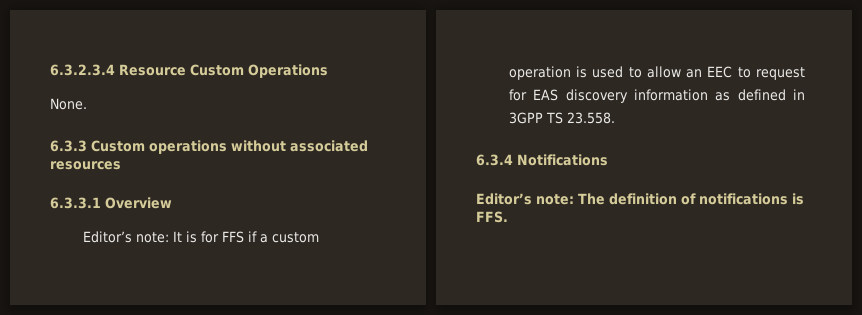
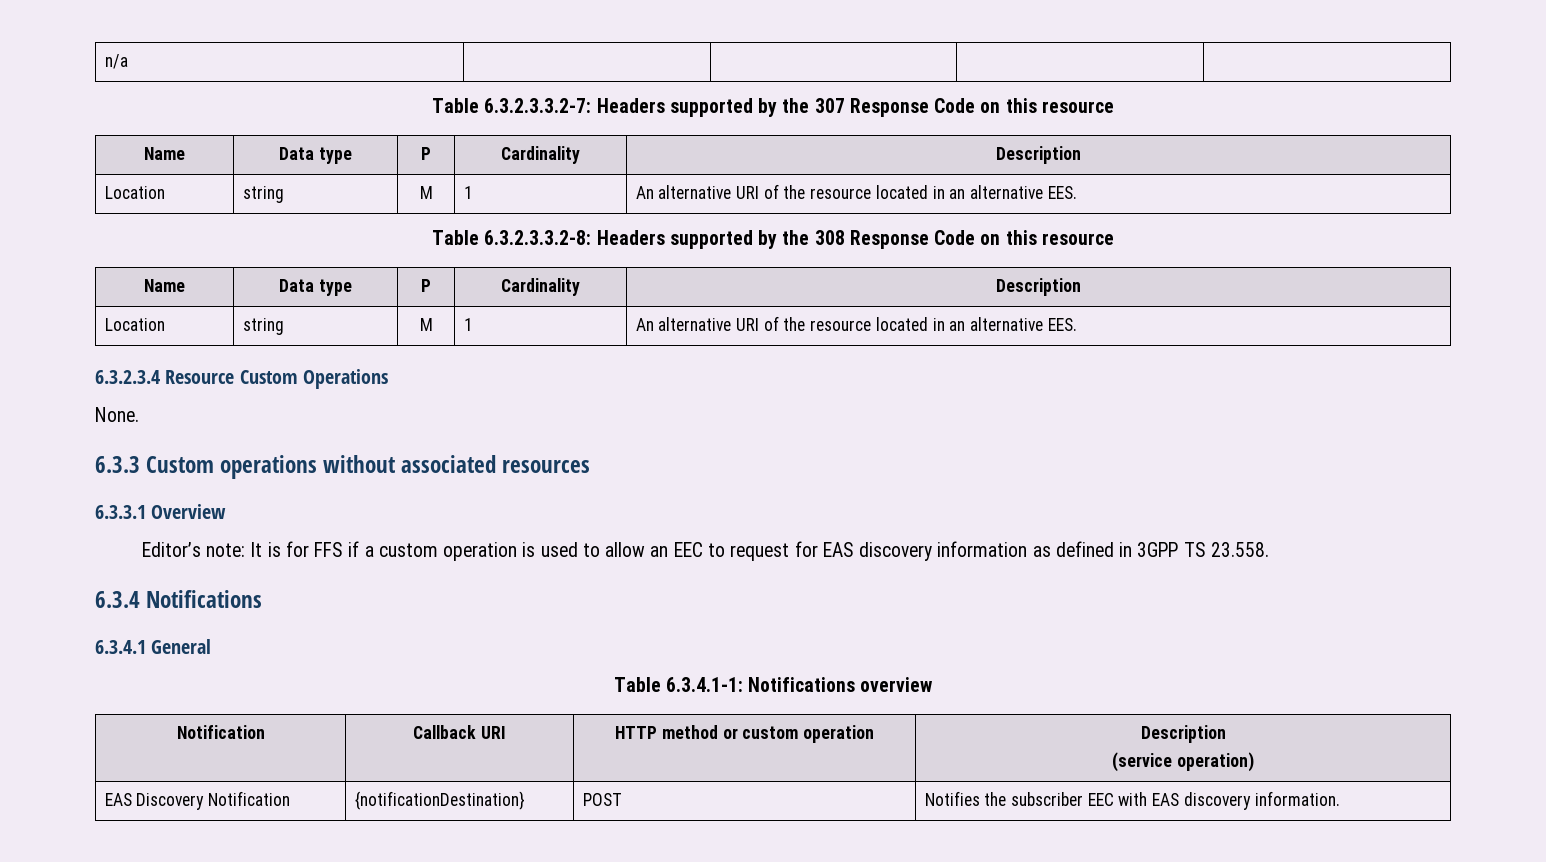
(50, 70) none -> [104,54,128,69] [432,98,1114,117] [144,147,185,160] [279,147,352,164] [421,147,431,160] [501,146,580,164] [996,146,1081,164] [104,186,165,199] [242,186,284,203] [419,186,433,199] [463,186,473,199] [635,184,1077,199] [432,230,1114,249] [144,279,185,292] [279,279,352,296] [421,279,431,292] [501,278,580,296] [996,278,1081,296] [104,318,165,331] [242,318,284,335] [419,318,433,331] [463,318,473,331] [635,316,1077,331] n/a | | | | // Table 6.3.2.3.3.2-7: Headers supported by the 307 Response Code on this resource // Name | Data type | P | Cardinality | Description // Location | string | M | 1 | An alternative URI of the resource located in an alternative EES. // Table 6.3.2.3.3.2-8: Headers supported by the 308 Response Code on this resource // Name | Data type | P | Cardinality | Description // Location | string | M | 1 | An alternative URI of the resource located in an alternative EES. //
[476,193,804,205] [476,211,508,223] Editor’s note: The definition of notifications is FFS. -> [95,639,212,654] [613,677,933,692] [176,725,265,739] [413,725,506,739] [615,725,874,743] [1140,725,1226,743] [1112,752,1254,772] [104,791,290,810] [354,791,525,810] [582,793,622,806] [924,791,1340,810] 6.3.4.1 General // Table 6.3.4.1-1: Notifications overview // Notification | Callback URI | HTTP method or custom operation | Description // (service operation) // EAS Discovery Notification | {notificationDestination} | POST | Notifies the subscriber EEC with EAS discovery information.

